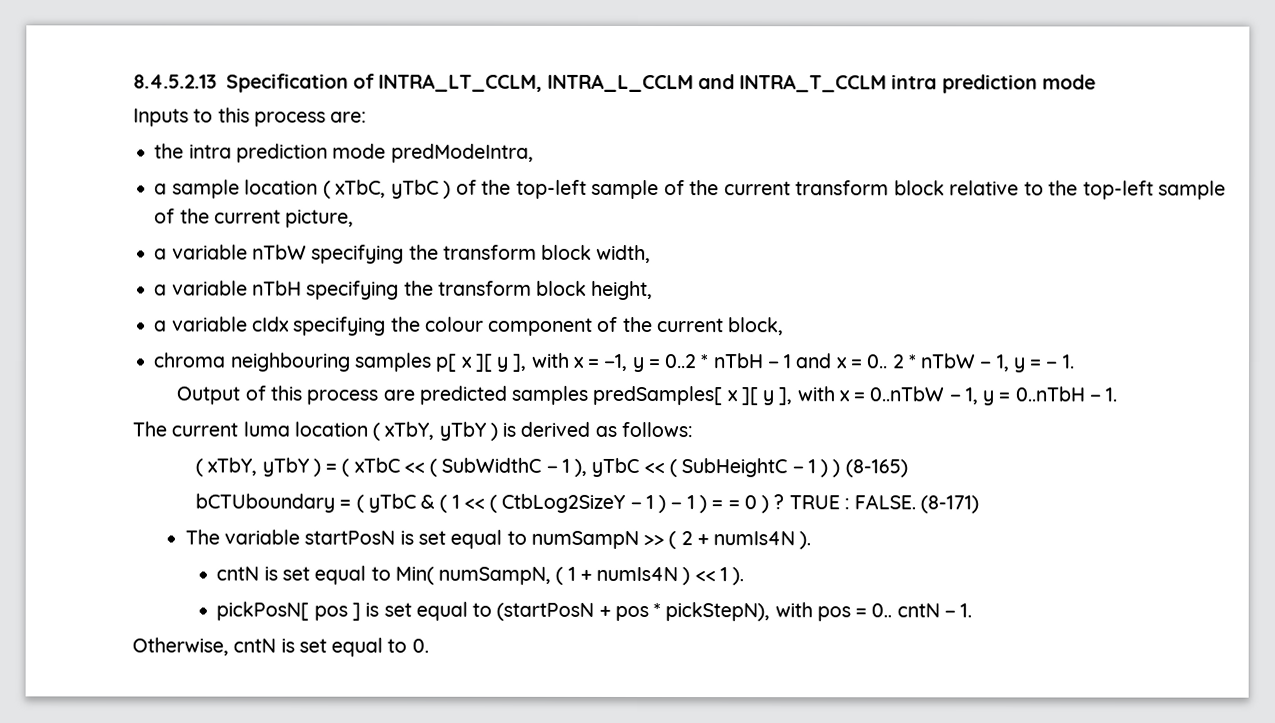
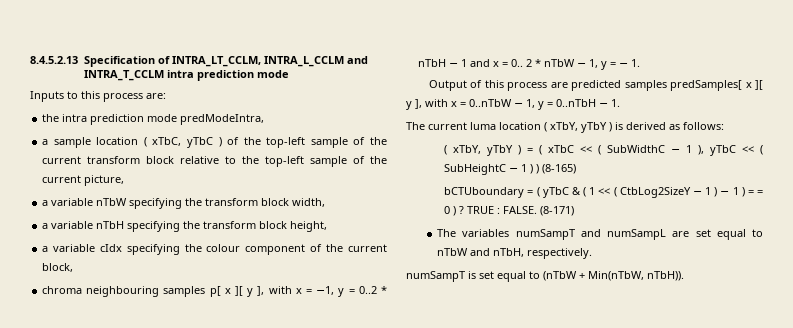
[224,529,812,550] [216,565,745,586] [216,601,973,622] [132,637,429,657] variable startPosN is set equal to numSampN >> ( 2 + numIs4N ). // cntN is set equal to Min( numSampN, ( 1 + numIs4N ) << 1 ). // pickPosN[ pos ] is set equal to (startPosN + pos * pickStepN), with pos = 0.. cntN − 1. // Otherwise, cntN is set equal to 0. -> [462,229,763,240] [437,248,593,259] [406,271,684,282] variables numSampT and numSampL are set equal to nTbW and nTbH, respectively. // numSampT is set equal to (nTbW + Min(nTbW, nTbH)).

